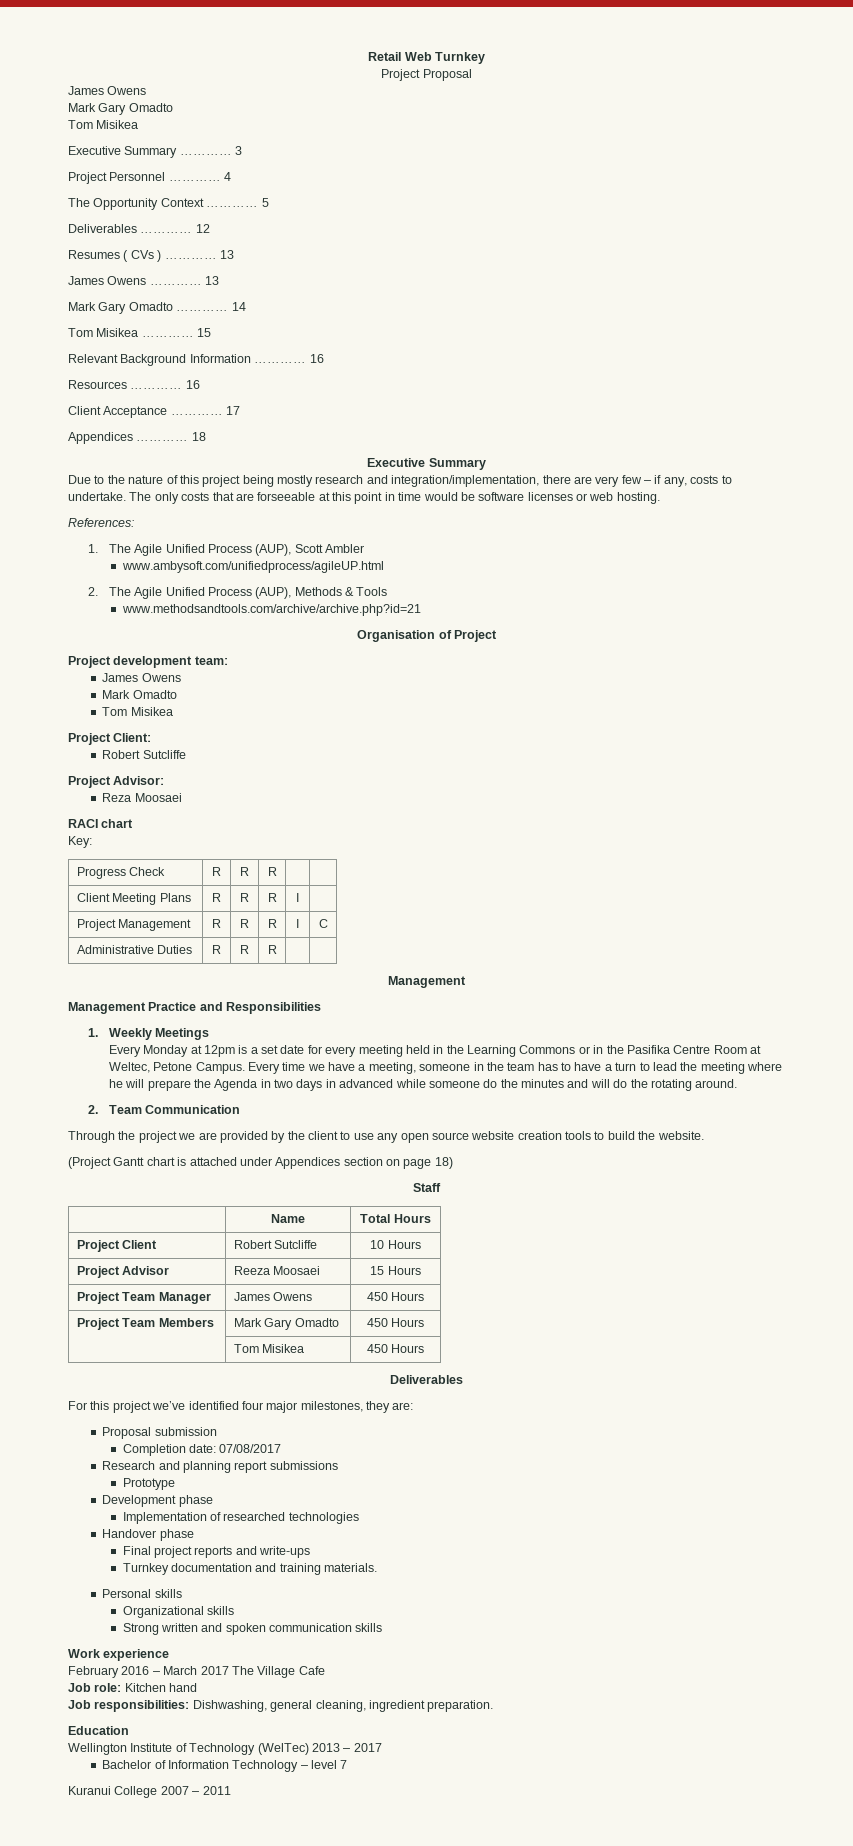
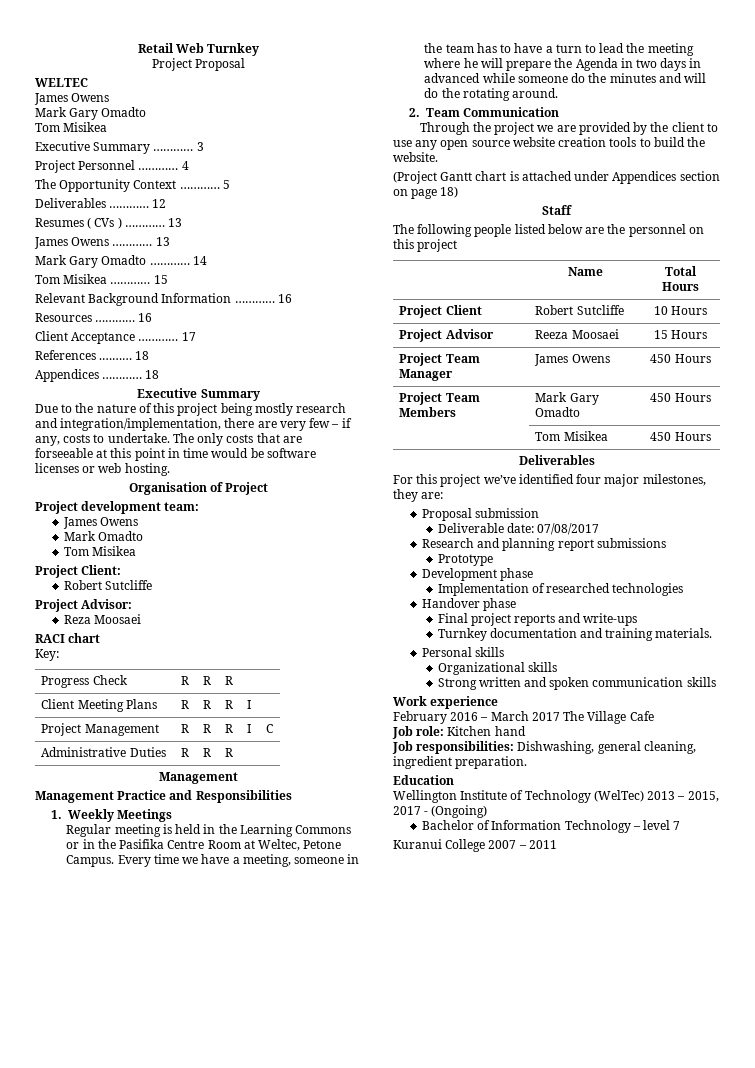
(472, 75) none -> [35,78,88,87] // WELTEC
(241, 410) none -> [35,350,150,360] // References .……… 18
[68,518,134,527] [88,544,364,556] [121,561,384,573] [88,587,388,599] [121,604,421,616] // References: // 1. The Agile Unified Process (AUP), Scott Ambler // www.ambysoft.com/unifiedprocess/agileUP.html // 2. The Agile Unified Process (AUP), Methods & Tools // www.methodsandtools.com/archive/archive.php?id=21 -> (170, 469) none
[108,1045,403,1057] Every Monday at 12pm is a set date for every meeting -> [66,824,172,837] Regular meeting is
(441, 1187) none -> [393,224,704,237] [393,239,458,252] // The following people listed below are the personnel on this project
[122,1444,186,1456] Completion -> [437,523,504,533] Deliverable
[353,1743,382,1752] 2017 -> [687,791,719,802] [393,805,488,818] 2015, 2017 - (Ongoing)

